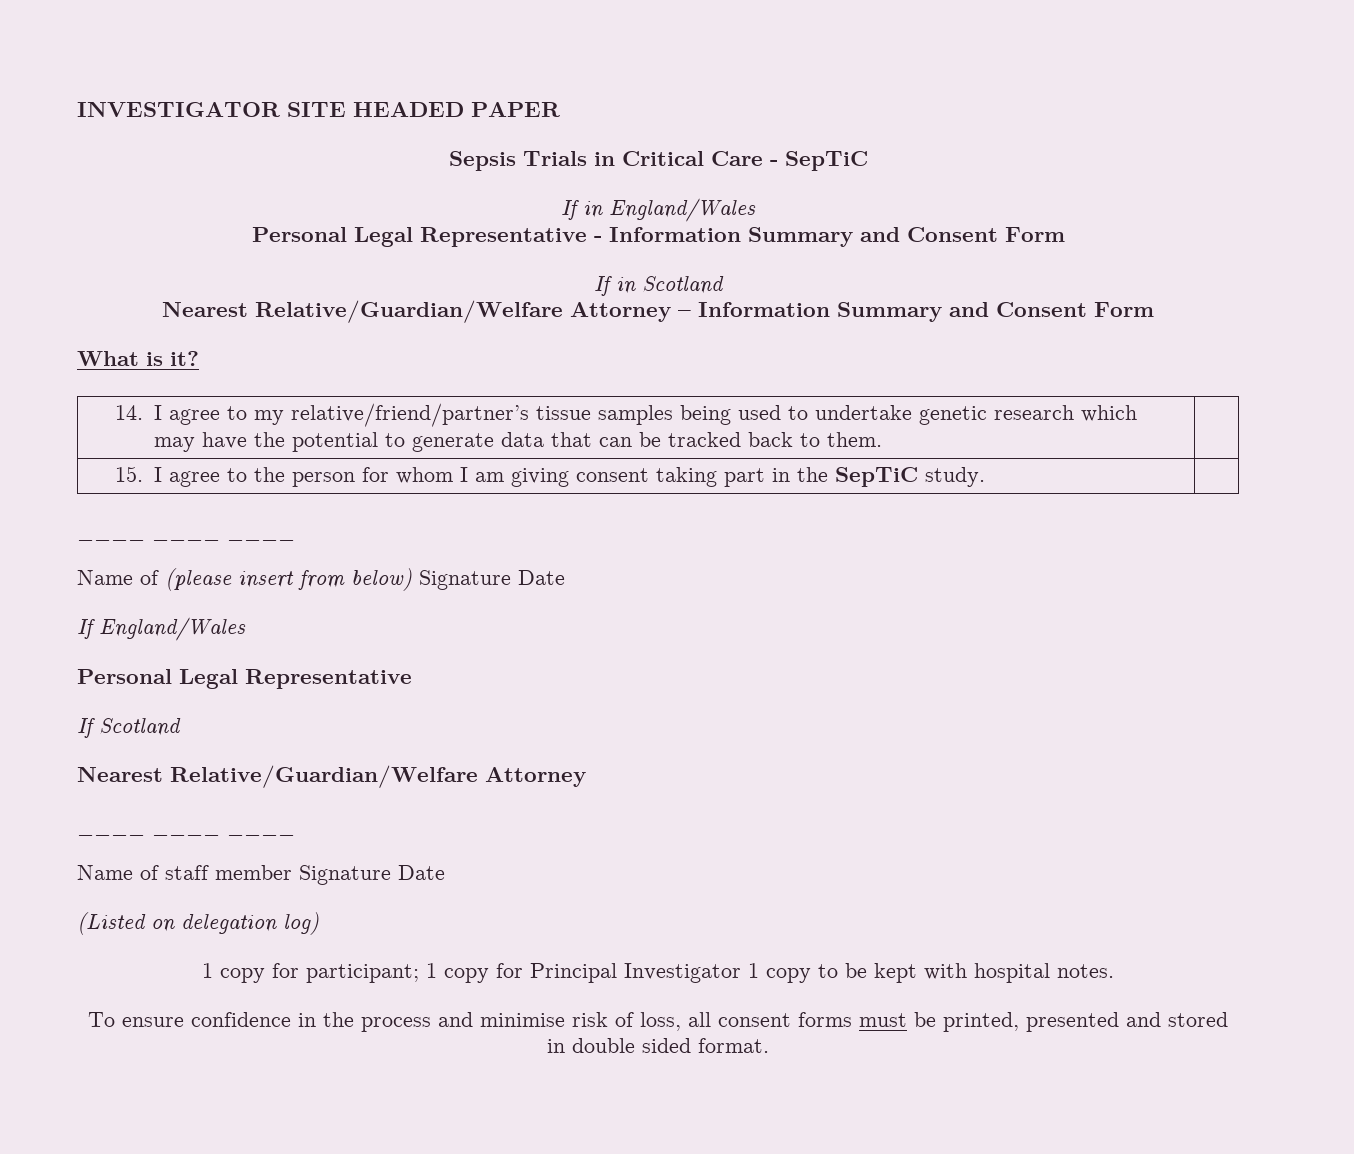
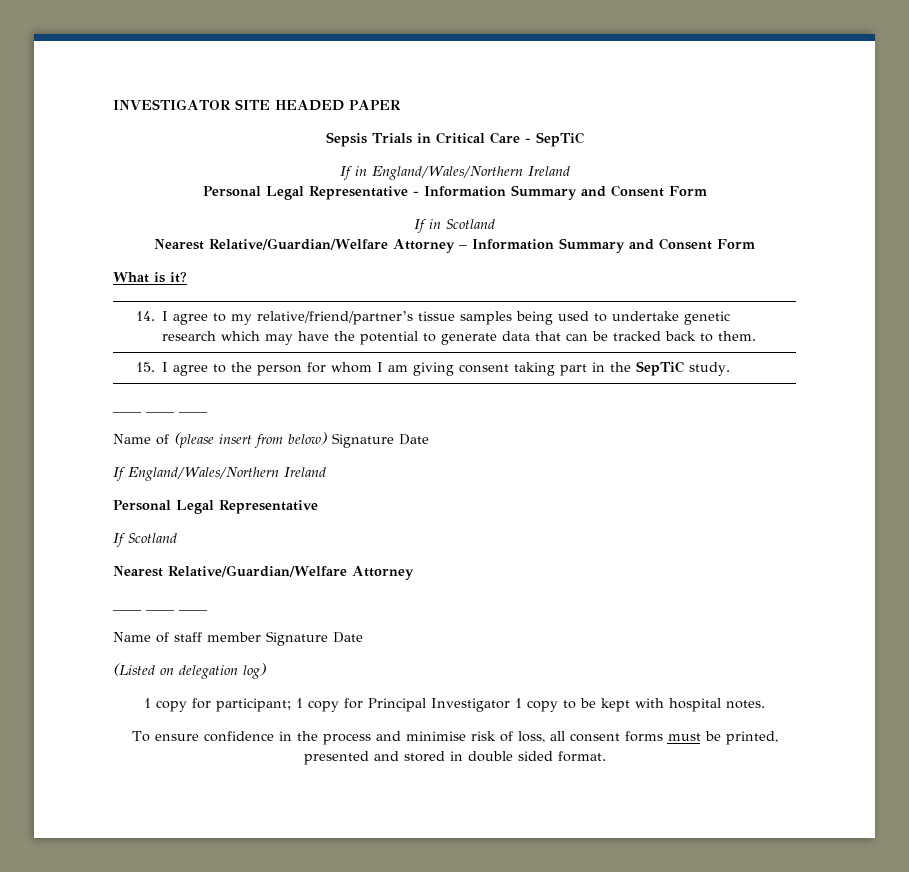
[609,198,756,222] England/Wales -> [371,166,570,180] England/Wales/Northern Ireland
[99,617,246,641] England/Wales -> [128,467,326,481] England/Wales/Northern Ireland

